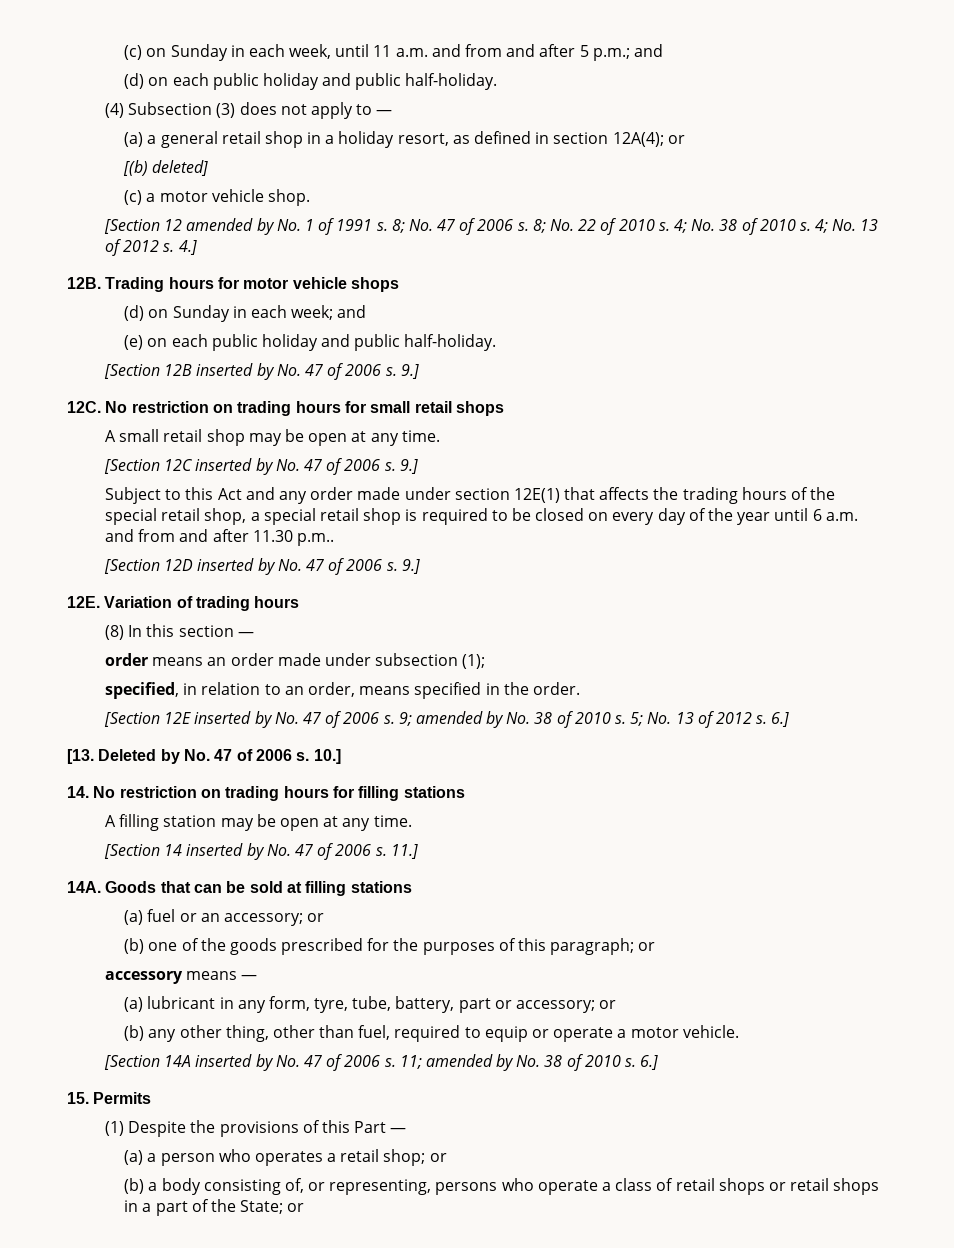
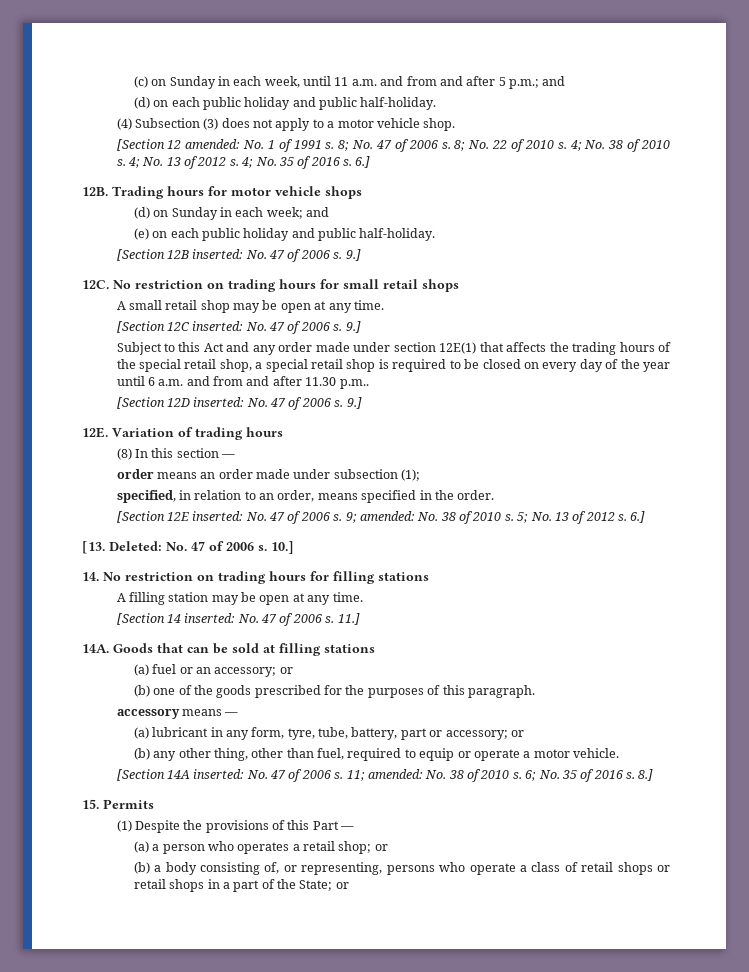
[376,110,393,115] [124,131,685,148] [123,160,209,176] [124,190,143,205] — // (a) a general retail shop in a holiday resort, as defined in section 12A(4); or // [(b) deleted] // (c) -> (324, 123) none
[186,218,275,235] amended by -> [185,139,241,149] amended:
[178,240,197,255] 4.] -> [241,156,371,169] 4; No. 35 of 2016 s. 6.]
[196,363,275,380] inserted by -> [192,249,244,259] inserted:
[195,458,274,475] inserted by -> [192,321,244,331] inserted:
[197,558,276,575] inserted by -> [193,397,245,407] inserted:
[194,711,273,728] inserted by -> [192,511,244,521] inserted:
[415,711,505,728] amended by -> [359,511,415,521] amended:
[98,749,180,764] Deleted by -> [109,541,162,551] Deleted:
[186,843,265,860] inserted by -> [184,613,236,623] inserted:
[550,938,656,955] paragraph; or -> [467,685,535,698] paragraph.
[195,1054,274,1071] inserted by -> [193,769,245,779] inserted:
[425,1054,659,1071] amended by No. 38 of 2010 s. 6.] -> [367,769,654,782] amended: No. 38 of 2010 s. 6; No. 35 of 2016 s. 8.]

